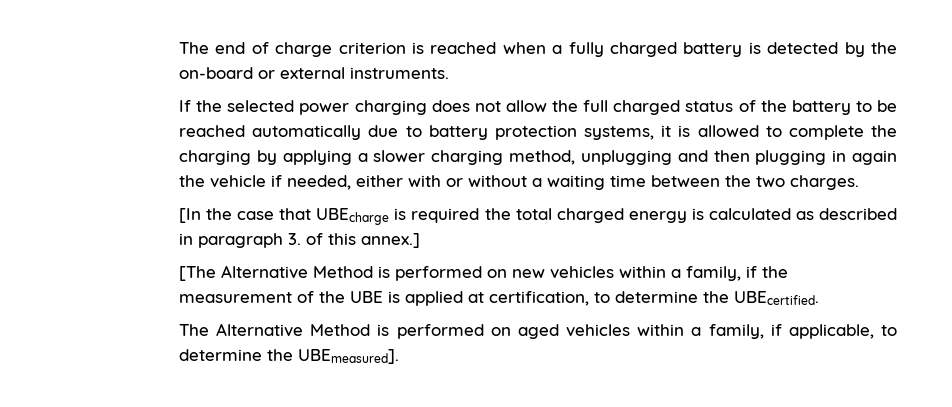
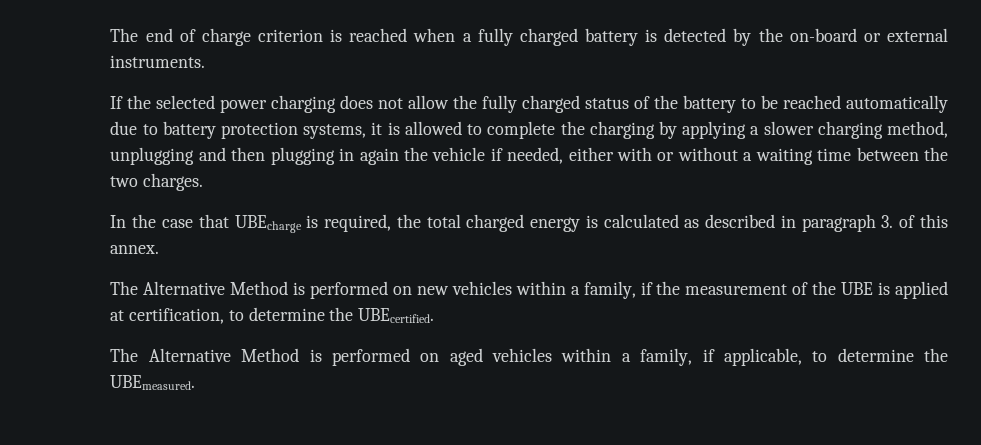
[583,100,609,112] full -> [482,95,518,113] fully
[179,208,202,223] [In -> [110,215,127,228] In
[411,208,480,223] required -> [324,214,392,232] required,
[361,233,421,248] [179,266,217,281] annex.] // [The -> [110,245,160,254] [110,281,139,295] annex. // The
[298,349,400,364] UBEmeasured]. -> [110,375,196,390] UBEmeasured.

